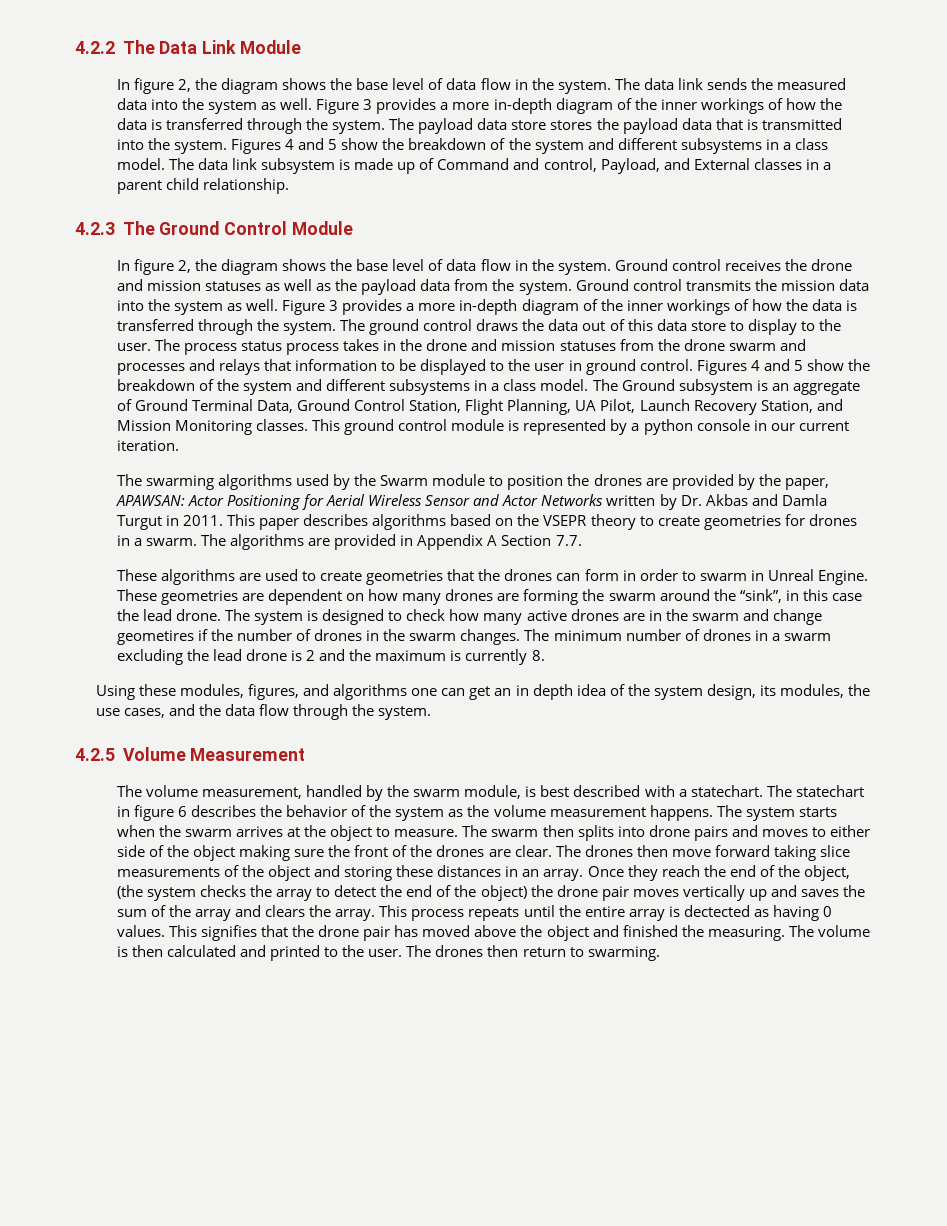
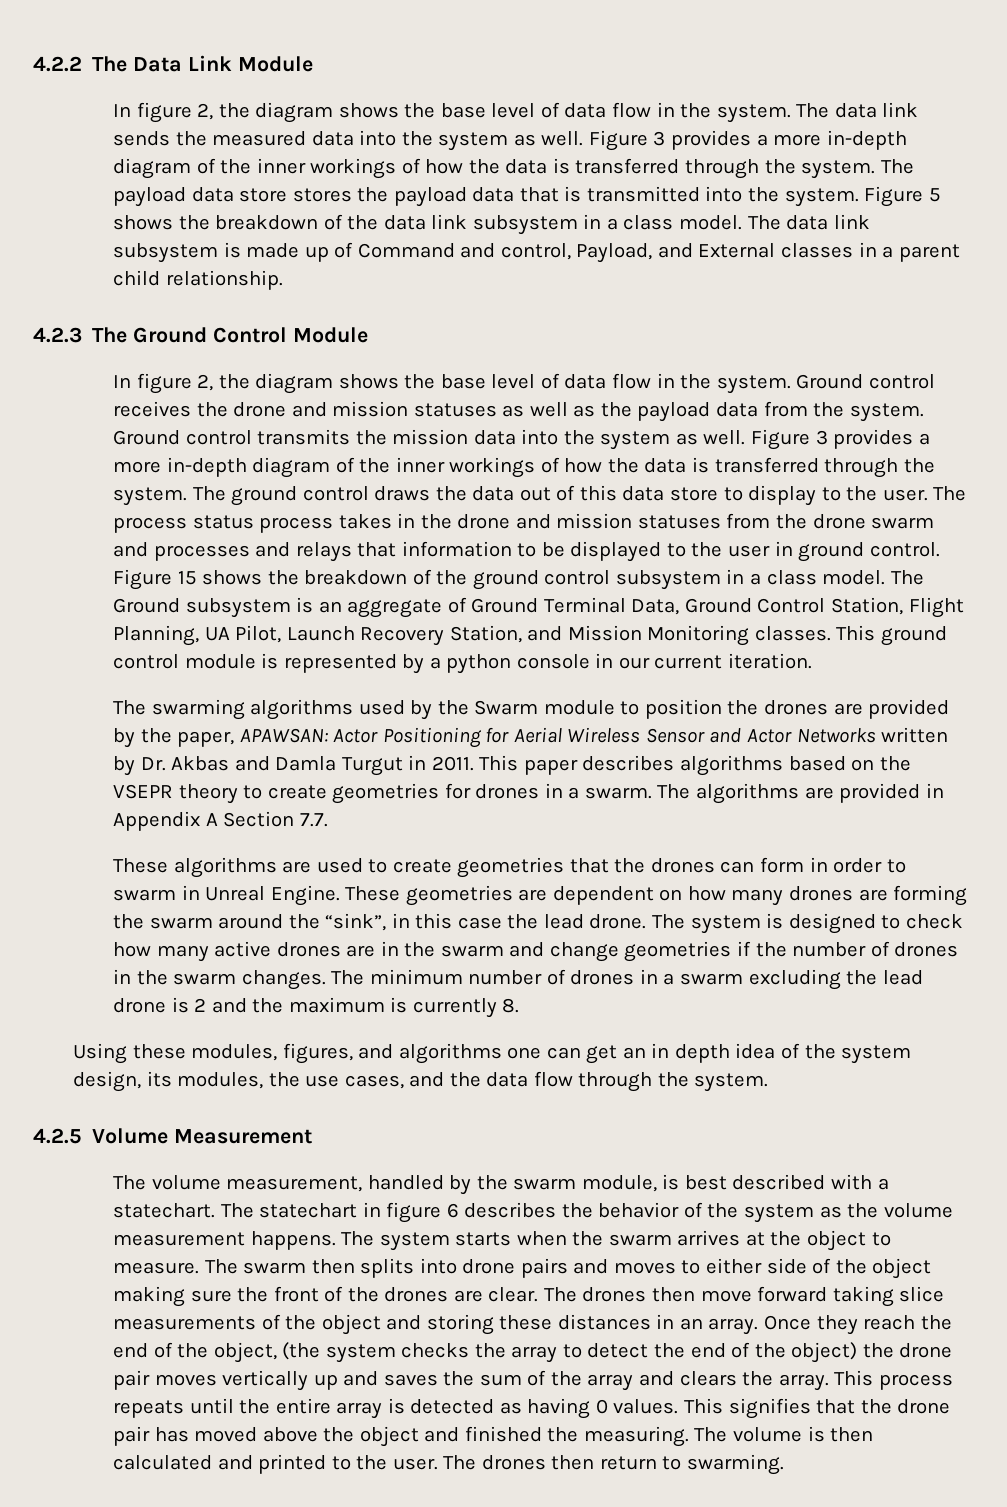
[231,138,762,154] Figures 4 and 5 show the breakdown of the system and different subsystems -> [864,186,941,207] [113,214,578,235] Figure 5 shows the breakdown of the data link subsystem
[696,359,870,375] [116,379,471,395] Figures 4 and 5 show the breakdown of the system and different subsystems -> [113,569,721,590] Figure 15 shows the breakdown of the ground control subsystem
[116,630,194,645] geometires -> [624,941,732,962] geometries
[683,905,750,917] dectected -> [410,1399,495,1414] detected

